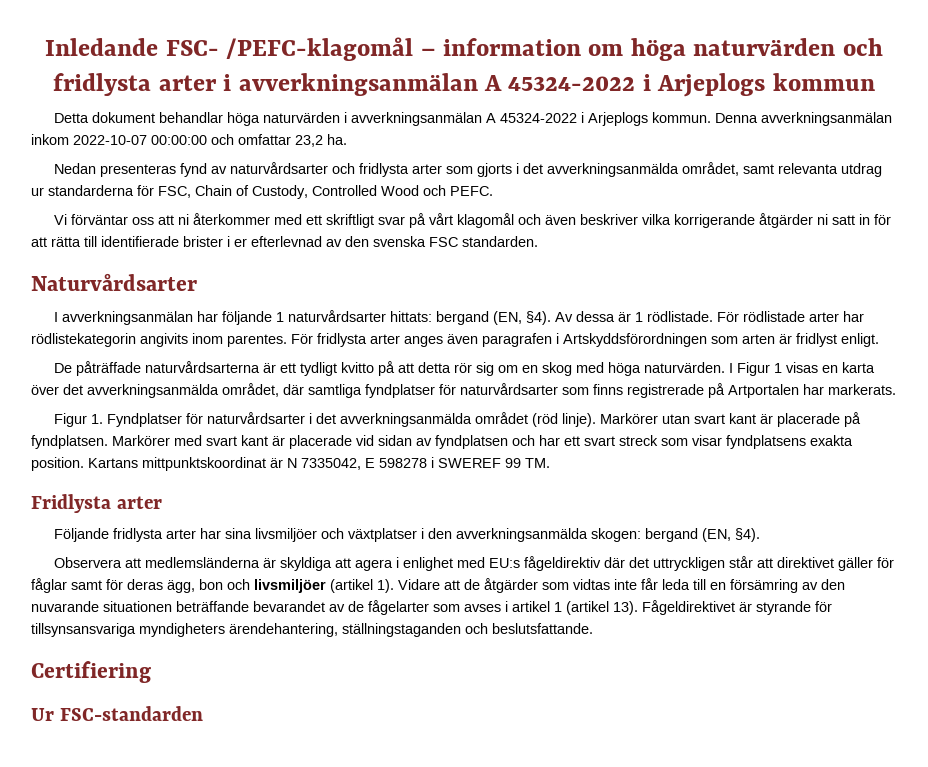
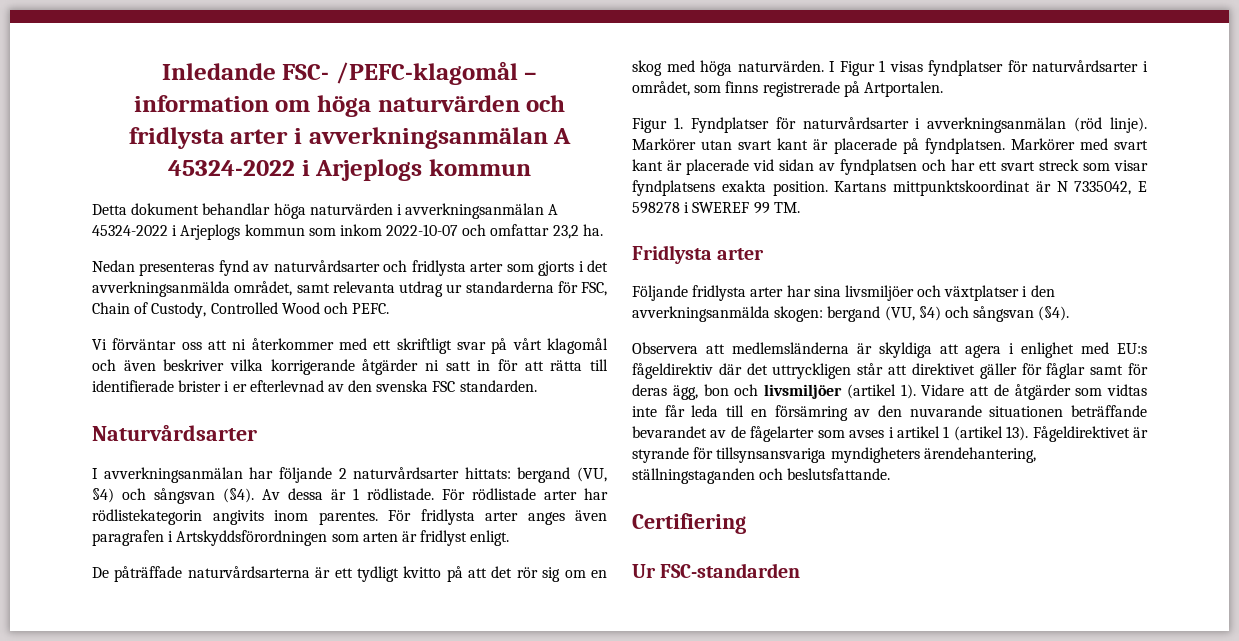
[652,112,893,126] kommun. Denna avverkningsanmälan -> [244,224,336,236] kommun som
[151,135,207,145] 00:00:00 -> (459, 230) none
[276,312,285,322] 1 -> [338,468,347,479] 2
[493,311,552,325] (EN, §4). -> [577,467,607,482] [92,488,254,504] (VU, §4) och sångsvan (§4).
[418,362,452,373] detta -> [491,566,513,578] det
[822,362,876,373] [31,383,362,398] en karta över det avverkningsanmälda området, där samtliga -> (923, 66) none
(558, 389) none -> [1143,61,1148,72] [632,81,690,96] i området,
[728,384,896,398] Artportalen har markerats. -> [863,81,943,97] Artportalen.
[316,412,529,427] det avverkningsanmälda området -> [927,117,1067,133] avverkningsanmälan
[702,528,761,542] (EN, §4). -> [884,306,1070,322] (VU, §4) och sångsvan (§4).

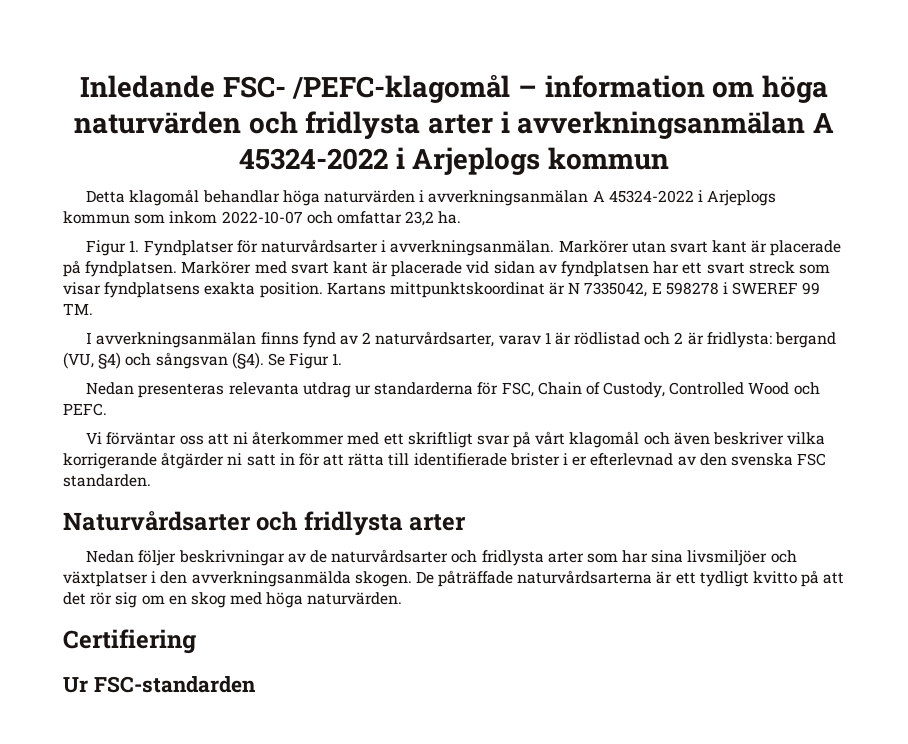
[131,203,200,215] dokument -> [129,189,200,206] klagomål
[92,260,608,276] [92,281,330,297] Nedan presenteras fynd av naturvårdsarter och fridlysta arter som gjorts i det avverkningsanmälda området, samt -> [86,239,842,256] [63,260,830,277] [63,282,821,298] [63,303,93,315] [86,331,837,348] [63,352,343,369] [86,382,225,398] Figur 1. Fyndplatser för naturvårdsarter i avverkningsanmälan. Markörer utan svart kant är placerade på fyndplatsen. Markörer med svart kant är placerade vid sidan av fyndplatsen har ett svart streck som visar fyndplatsens exakta position. Kartans mittpunktskoordinat är N 7335042, E 598278 i SWEREF 99 TM. // I avverkningsanmälan finns fynd av 2 naturvårdsarter, varav 1 är rödlistad och 2 är fridlysta: bergand (VU, §4) och sångsvan (§4). Se Figur 1. // Nedan presenteras
[92,467,607,483] [92,488,608,504] [92,509,607,525] [92,530,510,546] // I avverkningsanmälan har följande 2 naturvårdsarter hittats: bergand (VU, §4) och sångsvan (§4). Av dessa är 1 rödlistade. För rödlistade arter har rödlistekategorin angivits inom parentes. För fridlysta arter anges även paragrafen i Artskyddsförordningen som arten är fridlyst enligt. // -> [256,511,467,536] [86,549,797,566] [63,571,412,587] och fridlysta arter // Nedan följer beskrivningar av de naturvårdsarter och fridlysta arter som har sina livsmiljöer och växtplatser i den avverkningsanmälda skogen.
[829,60,1148,76] [632,81,943,97] [632,117,1147,133] [632,138,1148,154] [632,159,1148,175] [632,180,1147,196] [632,202,800,214] [632,245,765,264] [632,285,1055,301] [632,306,1070,322] [632,342,1147,358] [632,363,1148,379] [632,384,1147,400] [632,405,1147,421] [632,426,1148,442] [632,447,1036,463] [632,468,891,484] I Figur 1 visas fyndplatser för naturvårdsarter i området, som finns registrerade på Artportalen. // Figur 1. Fyndplatser för naturvårdsarter i avverkningsanmälan (röd linje). Markörer utan svart kant är placerade på fyndplatsen. Markörer med svart kant är placerade vid sidan av fyndplatsen och har ett svart streck som visar fyndplatsens exakta position. Kartans mittpunktskoordinat är N 7335042, E 598278 i SWEREF 99 TM. // Fridlysta arter // Följande fridlysta arter har sina livsmiljöer och växtplatser i den avverkningsanmälda skogen: bergand (VU, §4) och sångsvan (§4). // Observera att medlemsländerna är skyldiga att agera i enlighet med EU:s fågeldirektiv där det uttryckligen står att direktivet gäller för fåglar samt för deras ägg, bon och livsmiljöer (artikel 1). Vidare att de åtgärder som vidtas inte får leda till en försämring av den nuvarande situationen beträffande bevarandet av de fågelarter som avses i artikel 1 (artikel 13). Fågeldirektivet är styrande för tillsynsansvariga myndigheters ärendehantering, ställningstaganden och beslutsfattande. -> (403, 598) none

